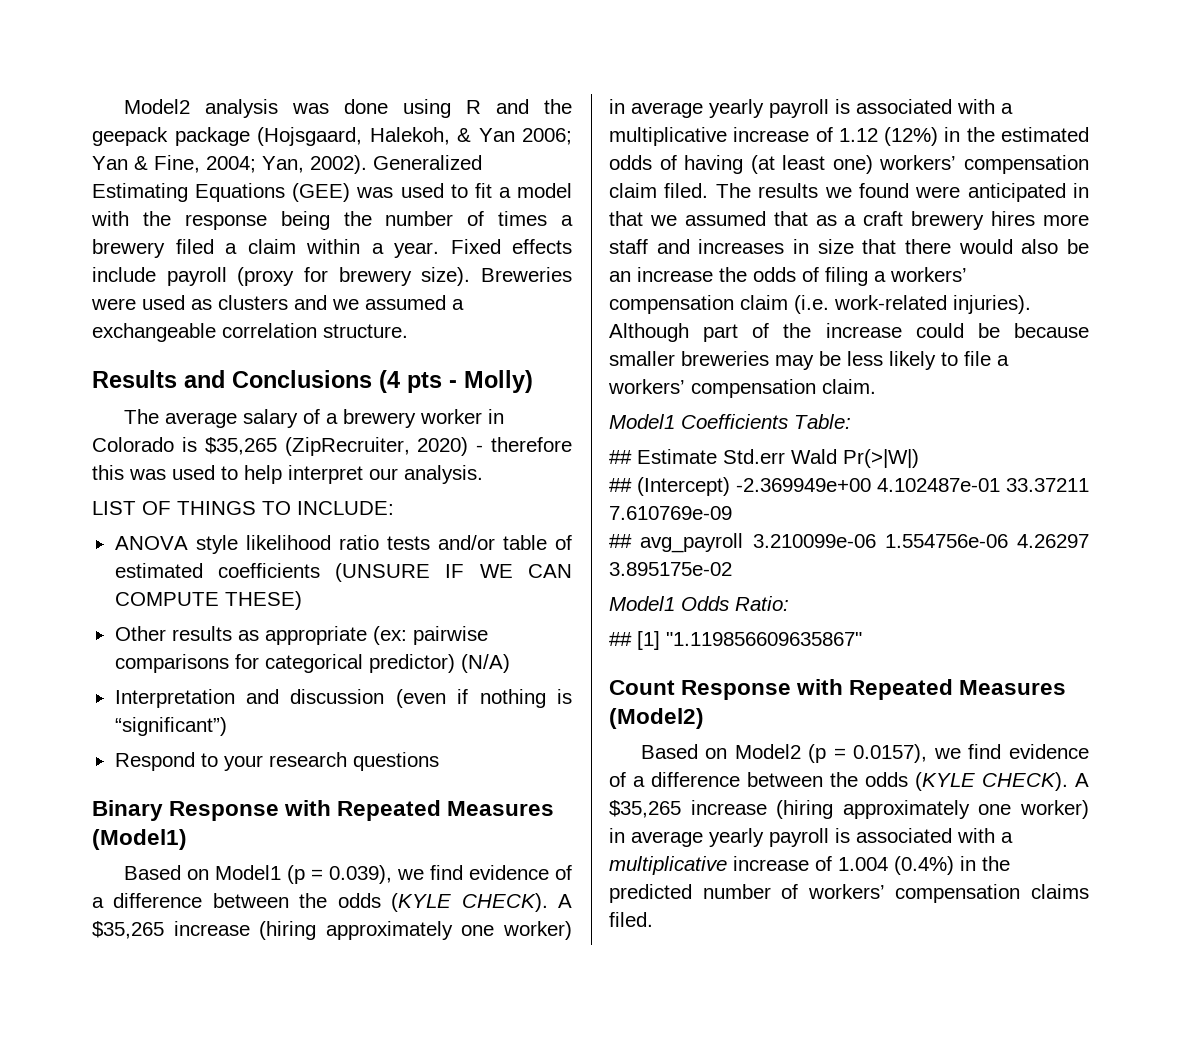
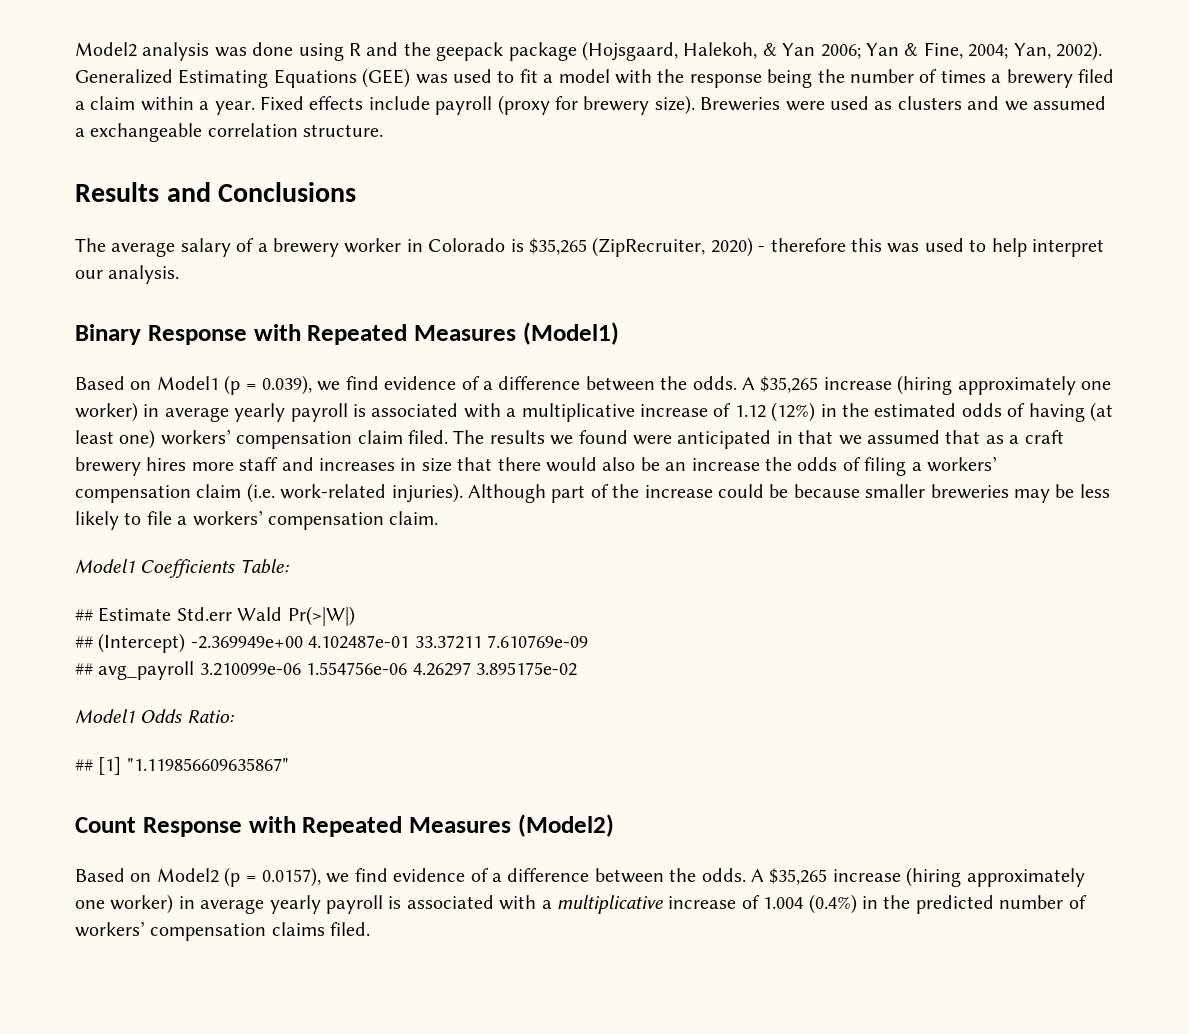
[379,370,533,393] (4 pts - Molly) -> (357, 192) none
[92,501,394,515] [114,535,572,554] [114,563,572,582] [114,591,302,610] [114,626,488,645] [114,654,510,673] [114,689,572,708] [114,717,227,736] [114,752,439,771] // LIST OF THINGS TO INCLUDE: // ANOVA style likelihood ratio tests and/or table of estimated coefficients (UNSURE IF WE CAN COMPUTE THESE) // Other results as appropriate (ex: pairwise comparisons for categorical predictor) (N/A) // Interpretation and discussion (even if nothing is “significant”) // Respond to your research questions -> (180, 274) none
[337,893,548,912] odds (KYLE CHECK). -> [692,376,737,390] odds.
[865,772,1068,791] odds (KYLE CHECK). -> [701,868,746,882] odds.

